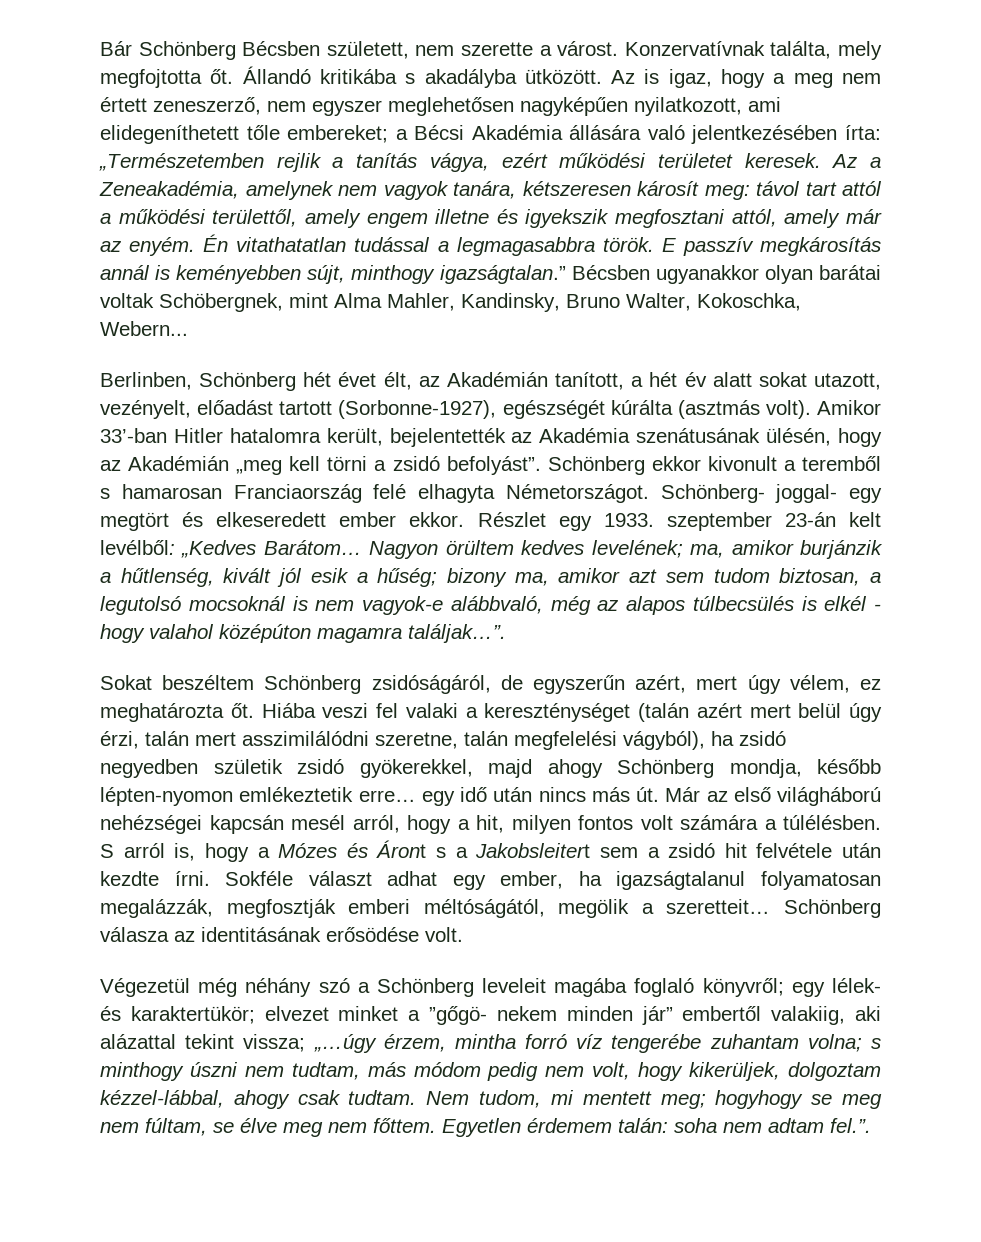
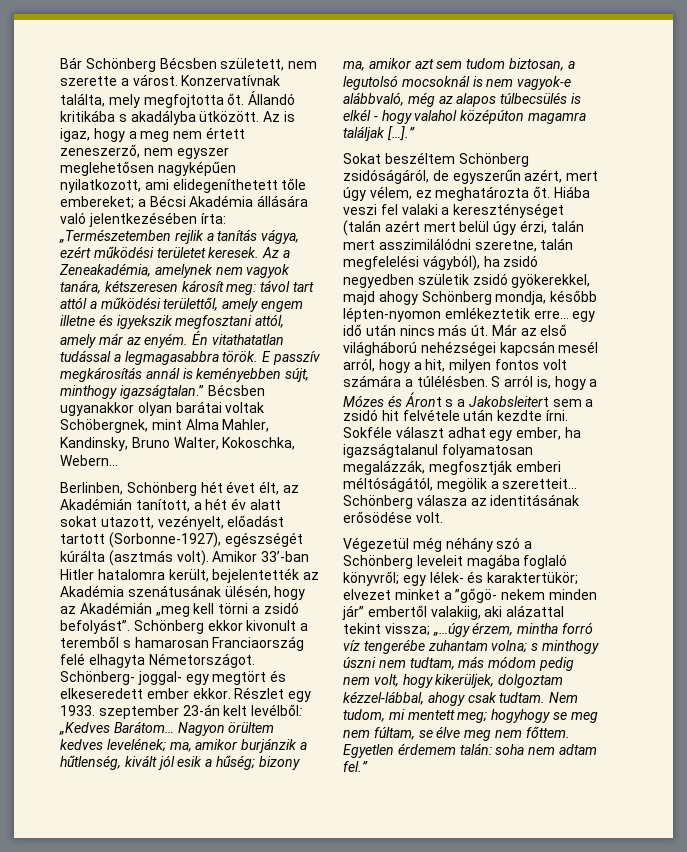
[408,624,506,643] találjak…”. -> [343,126,415,141] találjak […].”
[830,1118,871,1133] fel.”. -> [343,761,368,772] fel.”

